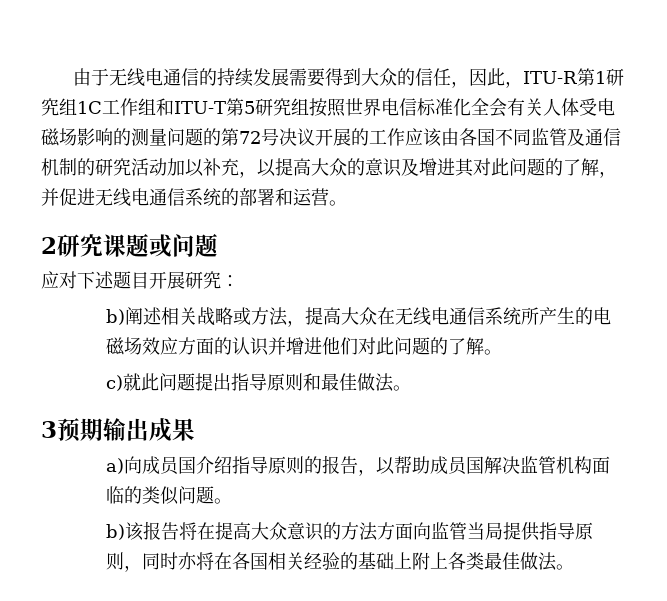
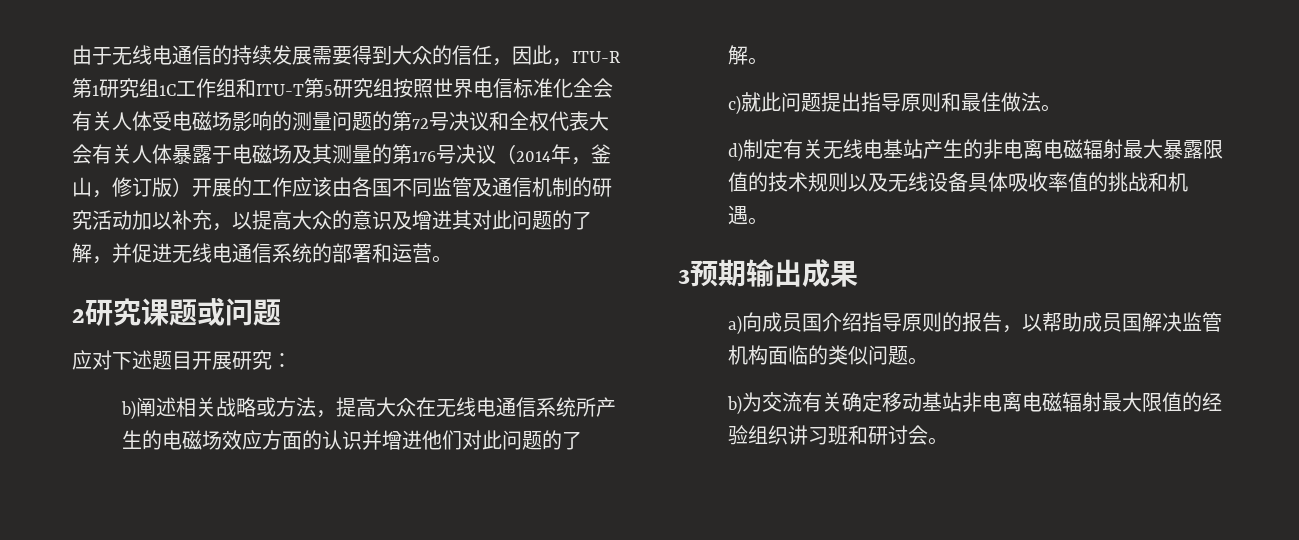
(315, 137) none -> [489,111,609,131] [72,144,611,165] [72,177,192,198] 和全权代表大会有关人体暴露于电磁场及其测量的第176号决议（2014年，釜山，修订版）
(412, 388) none -> [728,139,1224,162] [728,172,1189,192] [728,205,769,225] // d)制定有关无线电基站产生的非电离电磁辐射最大暴露限值的技术规则以及无线设备具体吸收率值的挑战和机遇。
[125,521,594,541] [106,552,558,572] 该报告将在提高大众意识的方法方面向监管当局提供指导原则，同时亦将在各国相关经验的基础上附上各类最佳做法 -> [742,392,1223,412] [728,425,929,445] 为交流有关确定移动基站非电离电磁辐射最大限值的经验组织讲习班和研讨会

